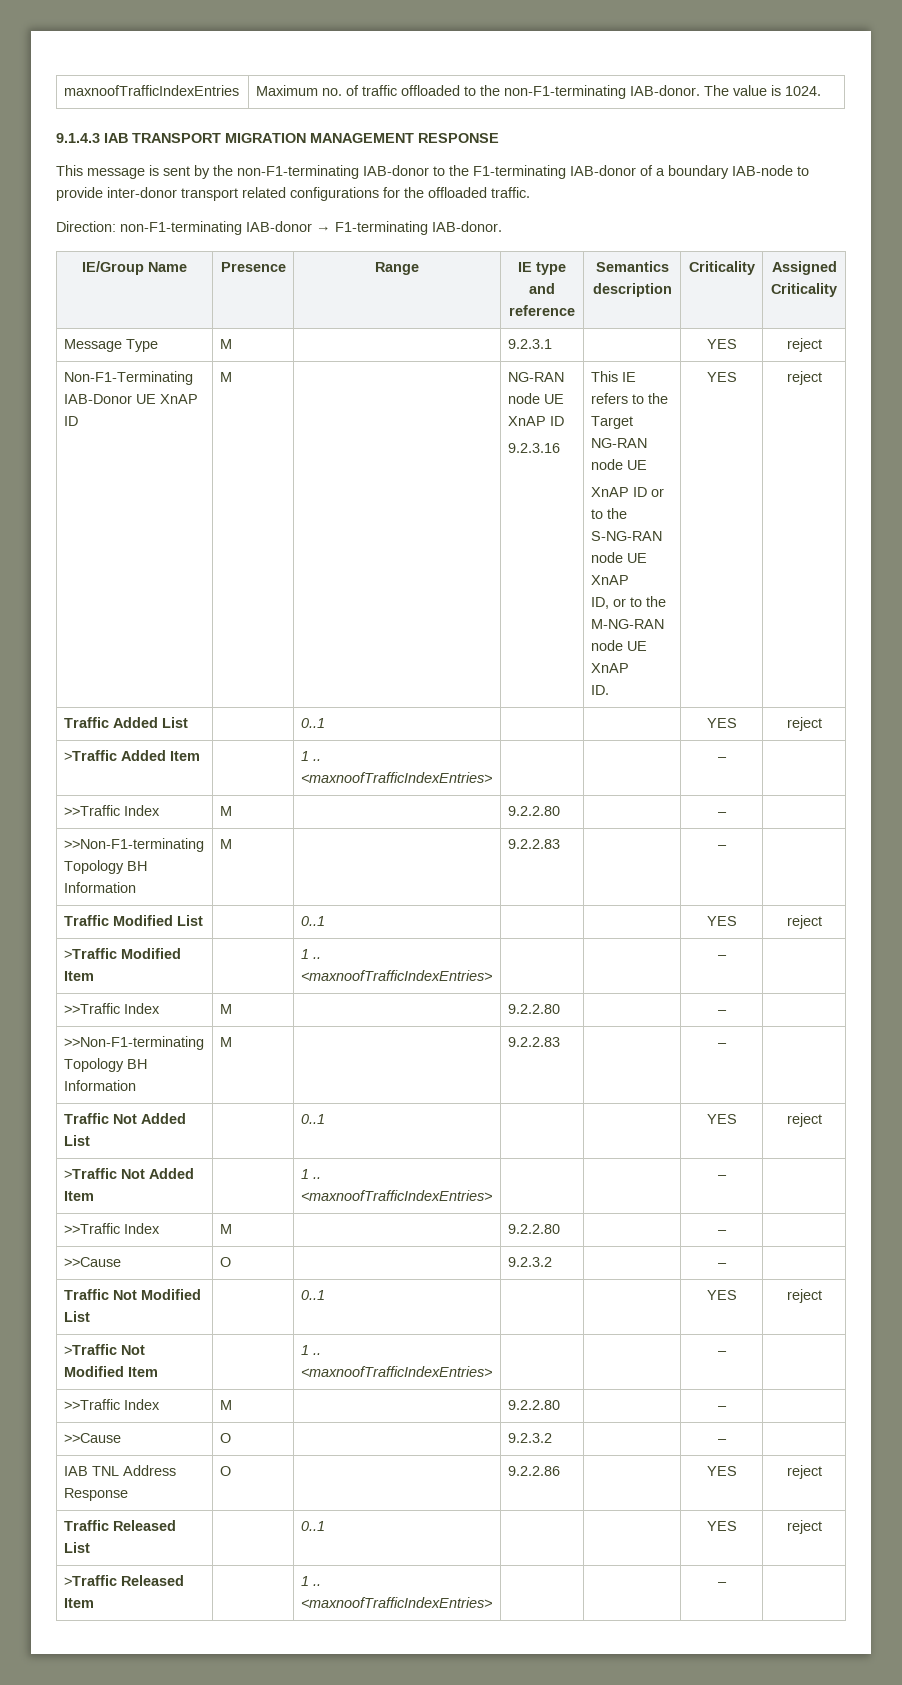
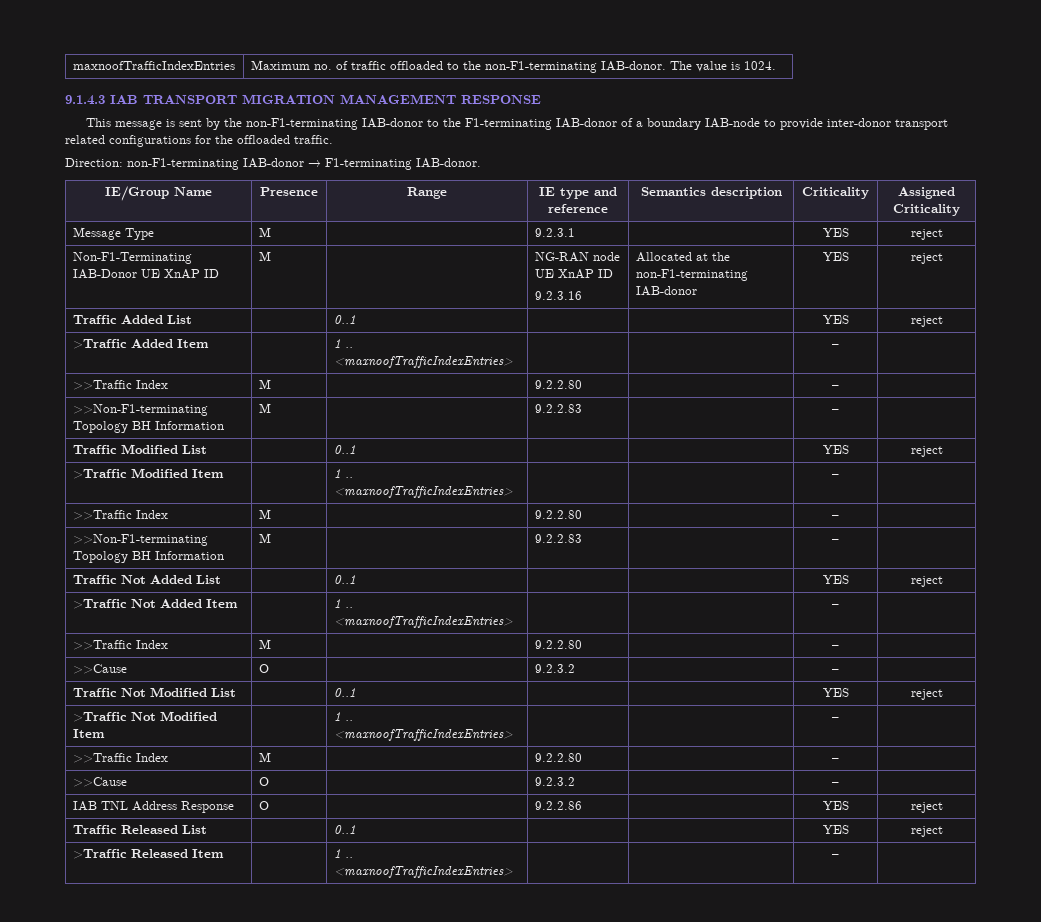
[590,371,636,382] [590,393,668,404] [590,416,633,429] [590,438,647,448] [590,459,647,470] [590,487,664,497] [590,508,627,519] [590,531,662,541] [590,552,647,563] [590,575,629,585] [590,596,666,609] [590,619,664,629] [590,640,647,651] [590,663,629,673] [590,685,609,695] This IE refers to the Target NG-RAN node UE // XnAP ID or to the S-NG-RAN node UE XnAP // ID, or to the M-NG-RAN node UE XnAP // ID. -> [635,252,730,262] [635,269,748,281] [635,286,697,296] Allocated at the non-F1-terminating IAB-donor

